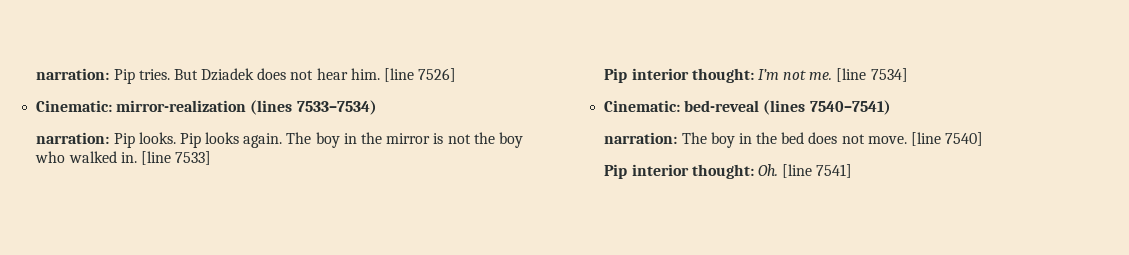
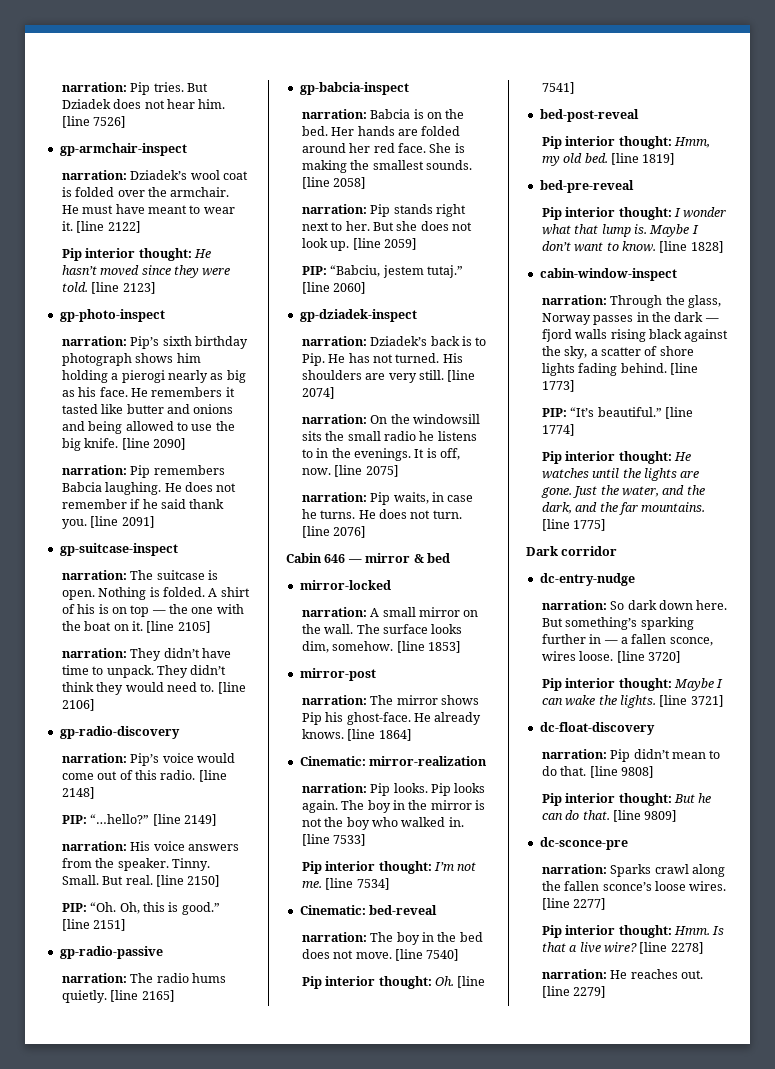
(457, 75) none -> [59,143,187,156] [61,170,248,180] [61,187,230,197] [61,204,235,214] [61,221,141,233] [61,248,211,261] [61,265,231,278] [61,282,156,294] [59,309,165,322] [61,336,248,349] [61,353,201,366] [61,370,246,383] [61,387,235,397] [61,404,234,414] [61,421,235,434] [61,438,186,451] [61,465,225,478] [61,482,237,495] [61,499,225,509] [61,516,155,529] [59,543,178,556] [61,570,218,580] [61,587,250,600] [61,604,244,617] [61,621,211,633] [61,648,231,661] [61,665,227,678] [61,682,246,695] [61,699,95,711] [59,726,180,739] [61,753,235,766] [61,770,227,782] [61,787,95,799] [61,814,217,826] [61,841,239,851] [61,858,210,871] [61,875,221,887] [61,902,220,915] [61,919,127,931] [59,946,163,959] [61,973,226,983] [61,990,175,1003] [299,82,409,95] [301,109,465,119] [301,126,461,136] [301,143,465,153] [301,160,472,173] [301,177,367,189] [301,204,466,217] [301,221,473,231] [301,238,417,251] [301,265,463,278] [301,282,367,294] [299,309,417,322] [301,336,487,346] [301,353,463,366] [301,370,476,383] [301,387,335,399] [301,414,480,424] [301,431,477,441] [301,448,461,461] [301,465,399,477] [301,492,474,505] [301,509,462,519] [301,526,367,538] [286,553,450,563] [299,580,391,590] [301,607,479,617] [301,624,463,634] [301,641,461,653] [299,668,376,681] [301,695,479,705] [301,712,482,725] [301,729,412,741] // gp-armchair-inspect // narration: Dziadek’s wool coat is folded over the armchair. He must have meant to wear it. [line 2122] // Pip interior thought: He hasn’t moved since they were told. [line 2123] // gp-photo-inspect // narration: Pip’s sixth birthday photograph shows him holding a pierogi nearly as big as his face. He remembers it tasted like butter and onions and being allowed to use the big knife. [line 2090] // narration: Pip remembers Babcia laughing. He does not remember if he said thank you. [line 2091] // gp-suitcase-inspect // narration: The suitcase is open. Nothing is folded. A shirt of his is on top — the one with the boat on it. [line 2105] // narration: They didn’t have time to unpack. They didn’t think they would need to. [line 2106] // gp-radio-discovery // narration: Pip’s voice would come out of this radio. [line 2148] // PIP: “…hello?” [line 2149] // narration: His voice answers from the speaker. Tinny. Small. But real. [line 2150] // PIP: “Oh. Oh, this is good.” [line 2151] // gp-radio-passive // narration: The radio hums quietly. [line 2165] // gp-babcia-inspect // narration: Babcia is on the bed. Her hands are folded around her red face. She is making the smallest sounds. [line 2058] // narration: Pip stands right next to her. But she does not look up. [line 2059] // PIP: “Babciu, jestem tutaj.” [line 2060] // gp-dziadek-inspect // narration: Dziadek’s back is to Pip. He has not turned. His shoulders are very still. [line 2074] // narration: On the windowsill sits the small radio he listens to in the evenings. It is off, now. [line 2075] // narration: Pip waits, in case he turns. He does not turn. [line 2076] // Cabin 646 — mirror & bed // mirror-locked // narration: A small mirror on the wall. The surface looks dim, somehow. [line 1853] // mirror-post // narration: The mirror shows Pip his ghost-face. He already knows. [line 1864]
[250,100,377,115] (lines 7533–7534) -> (488, 761) none
[763,100,891,115] (lines 7540–7541) -> (438, 910) none
(853, 171) none -> [539,109,639,122] [541,136,710,149] [541,153,676,166] [539,180,634,193] [541,207,727,220] [541,224,699,237] [541,241,724,253] [539,268,677,281] [541,295,721,308] [541,312,719,325] [541,329,729,342] [541,346,694,359] [541,363,698,376] [541,380,575,392] [541,407,693,419] [541,424,575,436] [541,451,691,464] [541,468,700,481] [540,485,705,498] [541,502,706,515] [541,519,607,531] [526,546,618,556] [539,573,635,586] [541,600,728,610] [541,617,694,630] [541,634,713,646] [541,651,681,663] [541,678,724,691] [541,695,724,708] [539,722,655,735] [541,749,721,762] [541,766,654,778] [541,793,712,806] [541,810,678,822] [539,837,628,850] [541,864,725,877] [541,881,727,891] [541,898,607,910] [541,925,725,938] [541,942,704,954] [541,969,703,979] [541,986,607,998] // bed-post-reveal // Pip interior thought: Hmm, my old bed. [line 1819] // bed-pre-reveal // Pip interior thought: I wonder what that lump is. Maybe I don’t want to know. [line 1828] // cabin-window-inspect // narration: Through the glass, Norway passes in the dark — fjord walls rising black against the sky, a scatter of shore lights fading behind. [line 1773] // PIP: “It’s beautiful.” [line 1774] // Pip interior thought: He watches until the lights are gone. Just the water, and the dark, and the far mountains. [line 1775] // Dark corridor // dc-entry-nudge // narration: So dark down here. But something’s sparking further in — a fallen sconce, wires loose. [line 3720] // Pip interior thought: Maybe I can wake the lights. [line 3721] // dc-float-discovery // narration: Pip didn’t mean to do that. [line 9808] // Pip interior thought: But he can do that. [line 9809] // dc-sconce-pre // narration: Sparks crawl along the fallen sconce’s loose wires. [line 2277] // Pip interior thought: Hmm. Is that a live wire? [line 2278] // narration: He reaches out. [line 2279]

